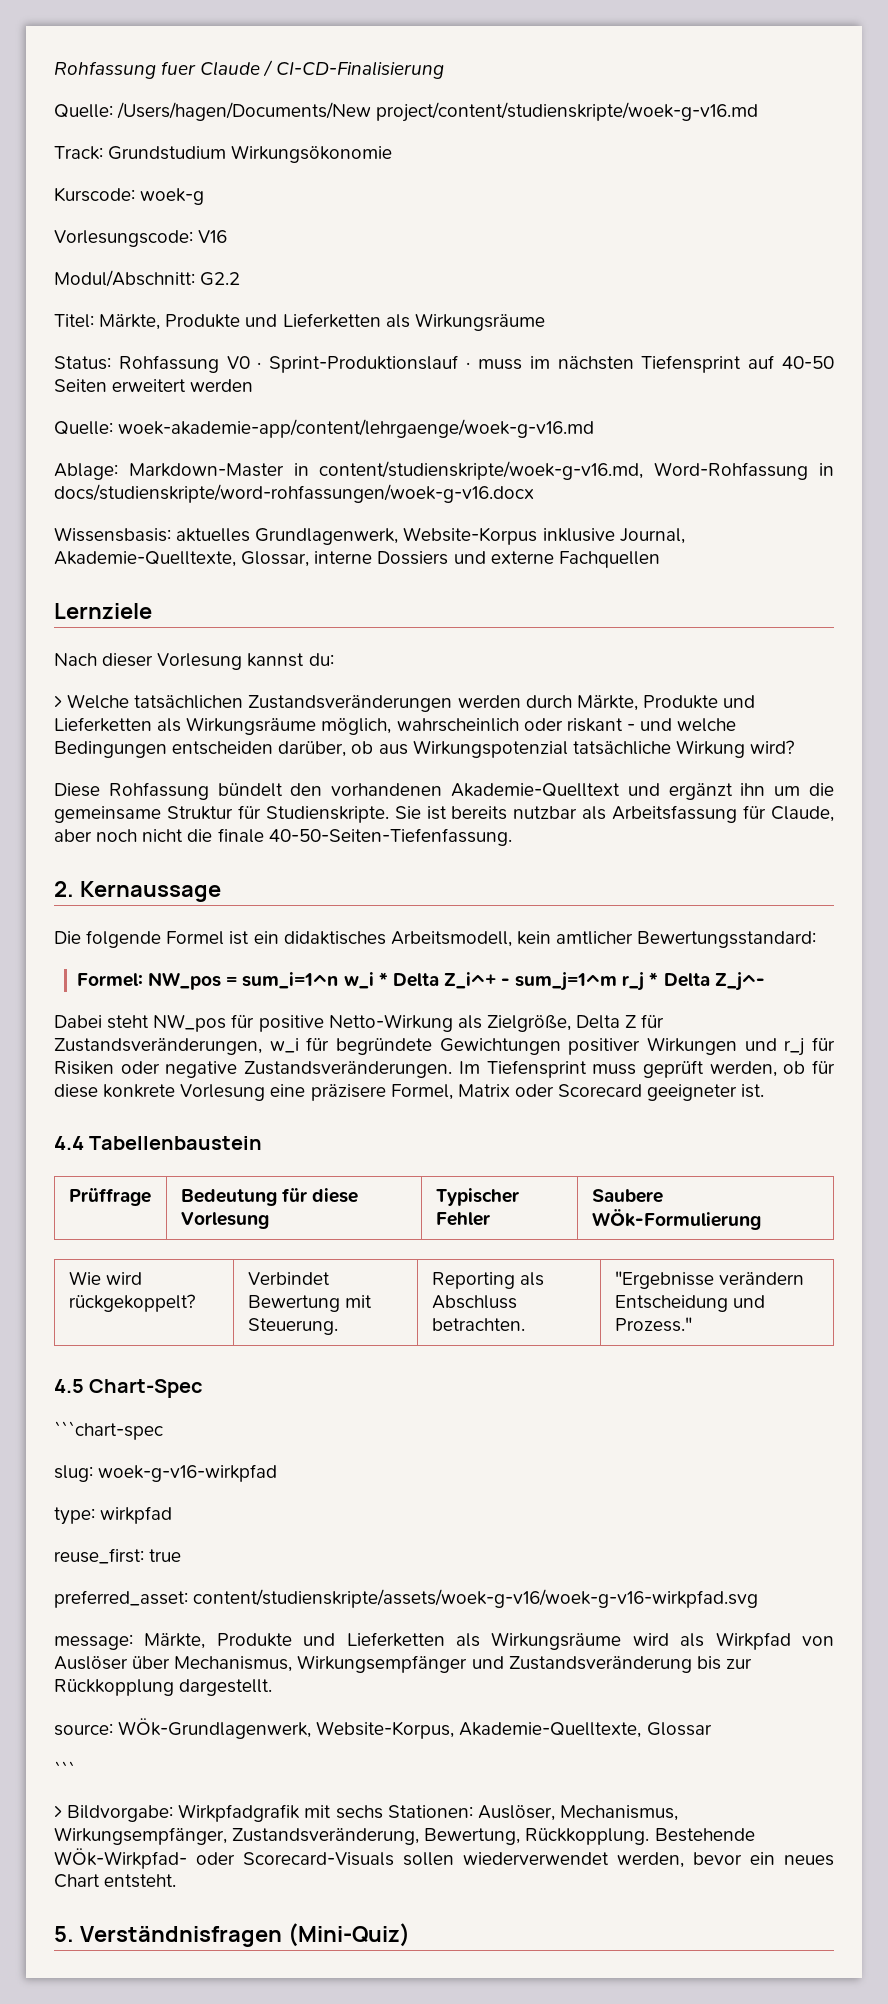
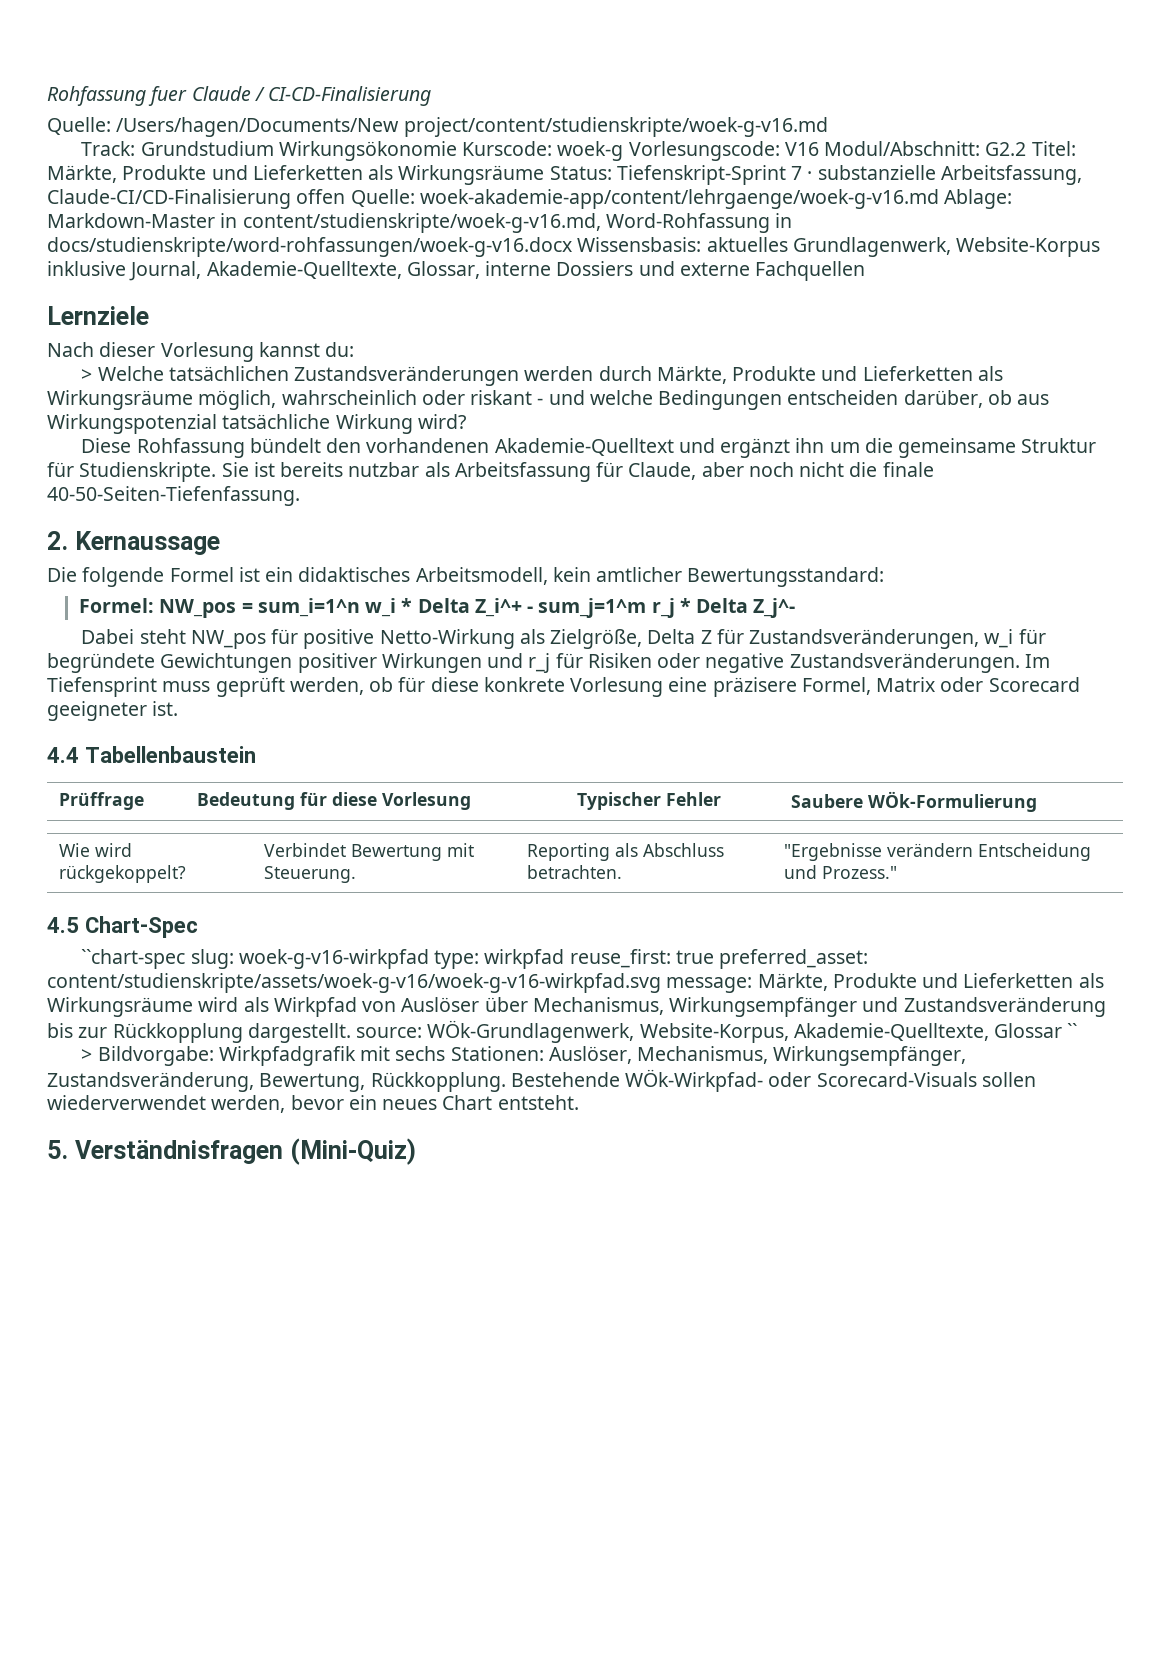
(393, 154) // -> (457, 151) none
(205, 196) // -> (624, 151) none
(228, 236) // -> (819, 149) none
(241, 279) // -> (1027, 149) none
[54,355,835,373] [54,379,254,392] // Status: Rohfassung V0 · Sprint-Produktionslauf · muss im nächsten Tiefensprint auf 40-50 Seiten erweitert werden // -> [549,165,1082,185] [47,189,346,209] Status: Tiefenskript-Sprint 7 · substanzielle Arbeitsfassung, Claude-CI/CD-Finalisierung offen
(595, 428) // -> (939, 199) none
(534, 493) // -> (572, 247) none
[54,1421,163,1440] ```chart-spec // -> [81,949,186,969] ``chart-spec
(278, 1473) // -> (429, 959) none
(173, 1515) // -> (565, 959) none
(182, 1555) // -> (714, 957) none
(759, 1598) // -> (661, 983) none
(273, 1687) // -> (351, 1033) none
[54,1761,75,1776] // ``` -> [1067,1023,1078,1038] ``

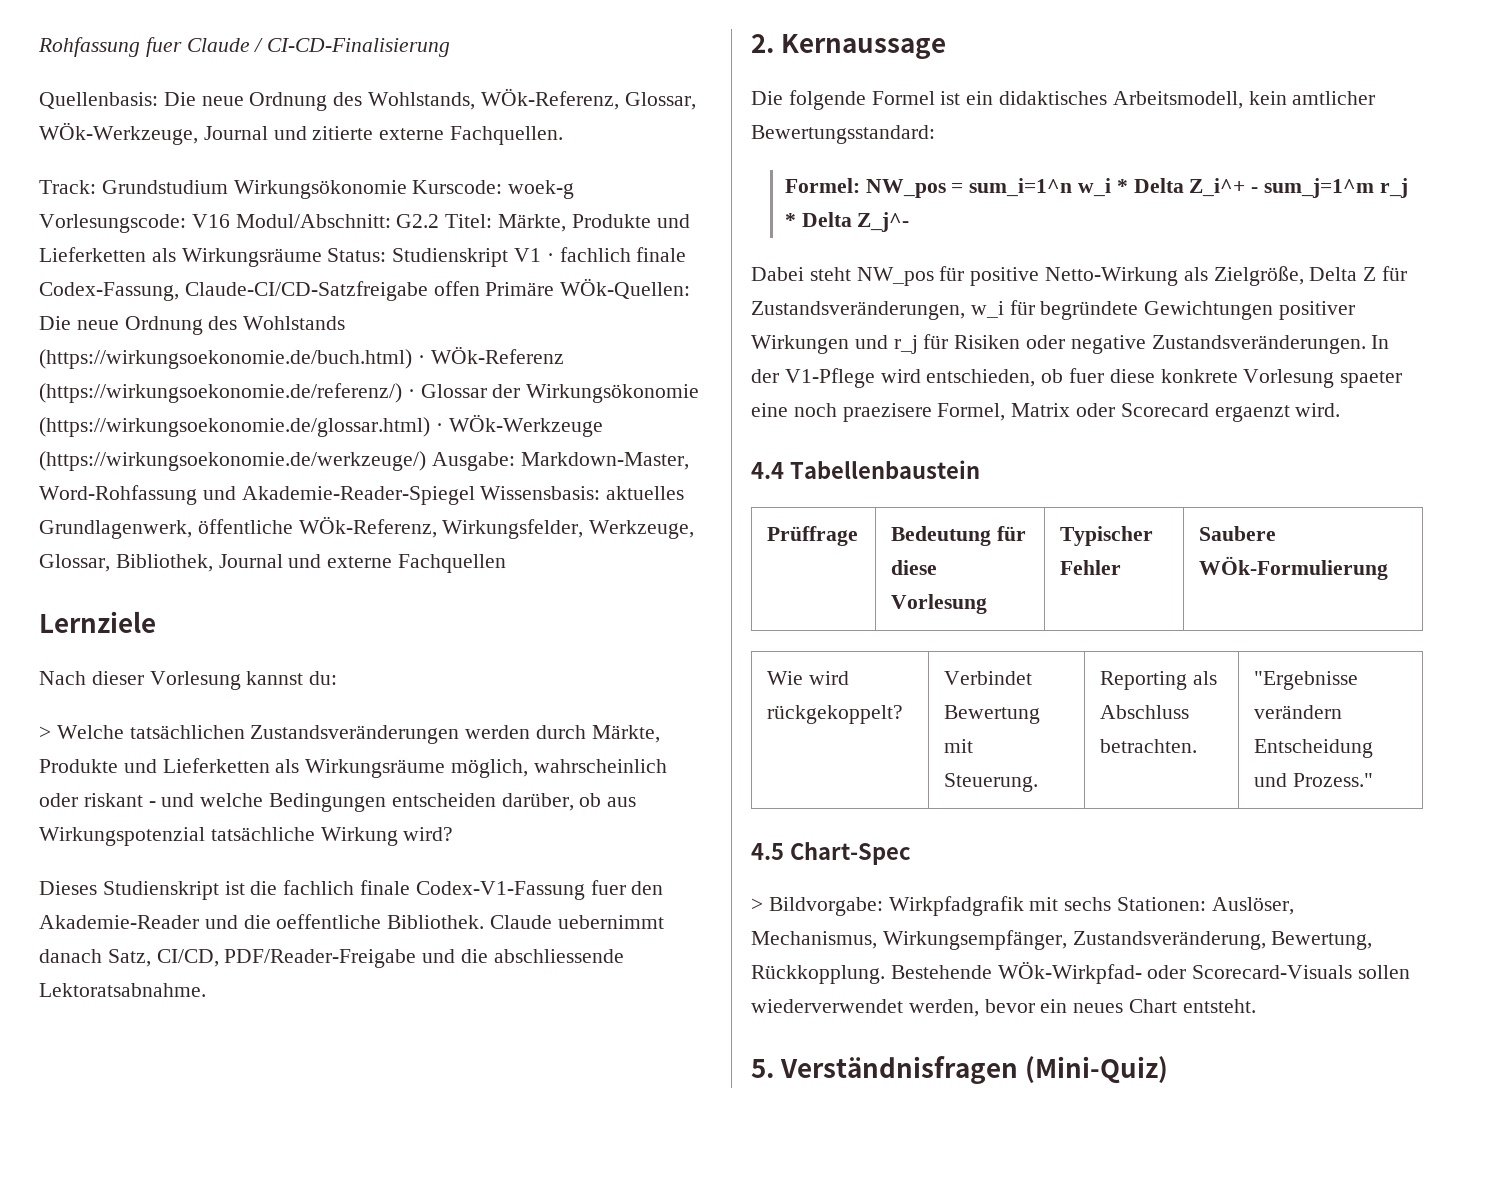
[47,117,828,137] Quelle: /Users/hagen/Documents/New project/content/studienskripte/woek-g-v16.md -> [39,88,696,111] [39,122,564,145] Quellenbasis: Die neue Ordnung des Wohlstands, WÖk-Referenz, Glossar, WÖk-Werkzeuge, Journal und zitierte externe Fachquellen.
[616,165,1082,185] [47,189,1013,209] [47,213,793,233] [47,237,1101,257] [47,261,634,281] Tiefenskript-Sprint 7 · substanzielle Arbeitsfassung, Claude-CI/CD-Finalisierung offen Quelle: woek-akademie-app/content/lehrgaenge/woek-g-v16.md Ablage: Markdown-Master in content/studienskripte/woek-g-v16.md, Word-Rohfassung in docs/studienskripte/word-rohfassungen/woek-g-v16.docx Wissensbasis: aktuelles Grundlagenwerk, Website-Korpus inklusive Journal, Akademie-Quelltexte, Glossar, interne Dossiers -> [392,247,687,267] [39,278,691,301] [39,316,346,335] [39,346,564,369] [39,383,700,403] [39,414,603,437] [39,451,689,471] [39,485,685,505] [39,516,695,539] [39,554,283,572] Studienskript V1 · fachlich finale Codex-Fassung, Claude-CI/CD-Satzfreigabe offen Primäre WÖk-Quellen: Die neue Ordnung des Wohlstands (https://wirkungsoekonomie.de/buch.html) · WÖk-Referenz (https://wirkungsoekonomie.de/referenz/) · Glossar der Wirkungsökonomie (https://wirkungsoekonomie.de/glossar.html) · WÖk-Werkzeuge (https://wirkungsoekonomie.de/werkzeuge/) Ausgabe: Markdown-Master, Word-Rohfassung und Akademie-Reader-Spiegel Wissensbasis: aktuelles Grundlagenwerk, öffentliche WÖk-Referenz, Wirkungsfelder, Werkzeuge, Glossar, Bibliothek, Journal
[81,438,1097,458] [47,462,934,482] [47,486,300,506] Diese Rohfassung bündelt den vorhandenen Akademie-Quelltext und ergänzt ihn um die gemeinsame Struktur für Studienskripte. Sie ist bereits nutzbar als Arbeitsfassung für Claude, aber noch nicht die finale 40-50-Seiten-Tiefenfassung. -> [39,880,664,900] [39,914,664,929] [39,949,624,968] [39,983,206,997] Dieses Studienskript ist die fachlich finale Codex-V1-Fassung fuer den Akademie-Reader und die oeffentliche Bibliothek. Claude uebernimmt danach Satz, CI/CD, PDF/Reader-Freigabe und die abschliessende Lektoratsabnahme.
[1024,654,1050,668] [47,677,797,697] Im Tiefensprint muss geprüft werden, ob für diese konkrete Vorlesung eine präzisere -> [1371,335,1390,349] [751,368,1403,388] [751,403,932,422] In der V1-Pflege wird entschieden, ob fuer diese konkrete Vorlesung spaeter eine noch praezisere
[47,701,179,721] geeigneter ist. -> [1214,403,1341,422] ergaenzt wird.
[81,949,869,969] [47,973,1104,993] [47,997,1106,1017] [47,1020,1078,1043] // ``chart-spec slug: woek-g-v16-wirkpfad type: wirkpfad reuse_first: true preferred_asset: content/studienskripte/assets/woek-g-v16/woek-g-v16-wirkpfad.svg message: Märkte, Produkte und Lieferketten als Wirkungsräume wird als Wirkpfad von Auslöser über Mechanismus, Wirkungsempfänger und Zustandsveränderung bis zur Rückkopplung dargestellt. source: WÖk-Grundlagenwerk, Website-Korpus, Akademie-Quelltexte, Glossar `` -> (911, 853) none

